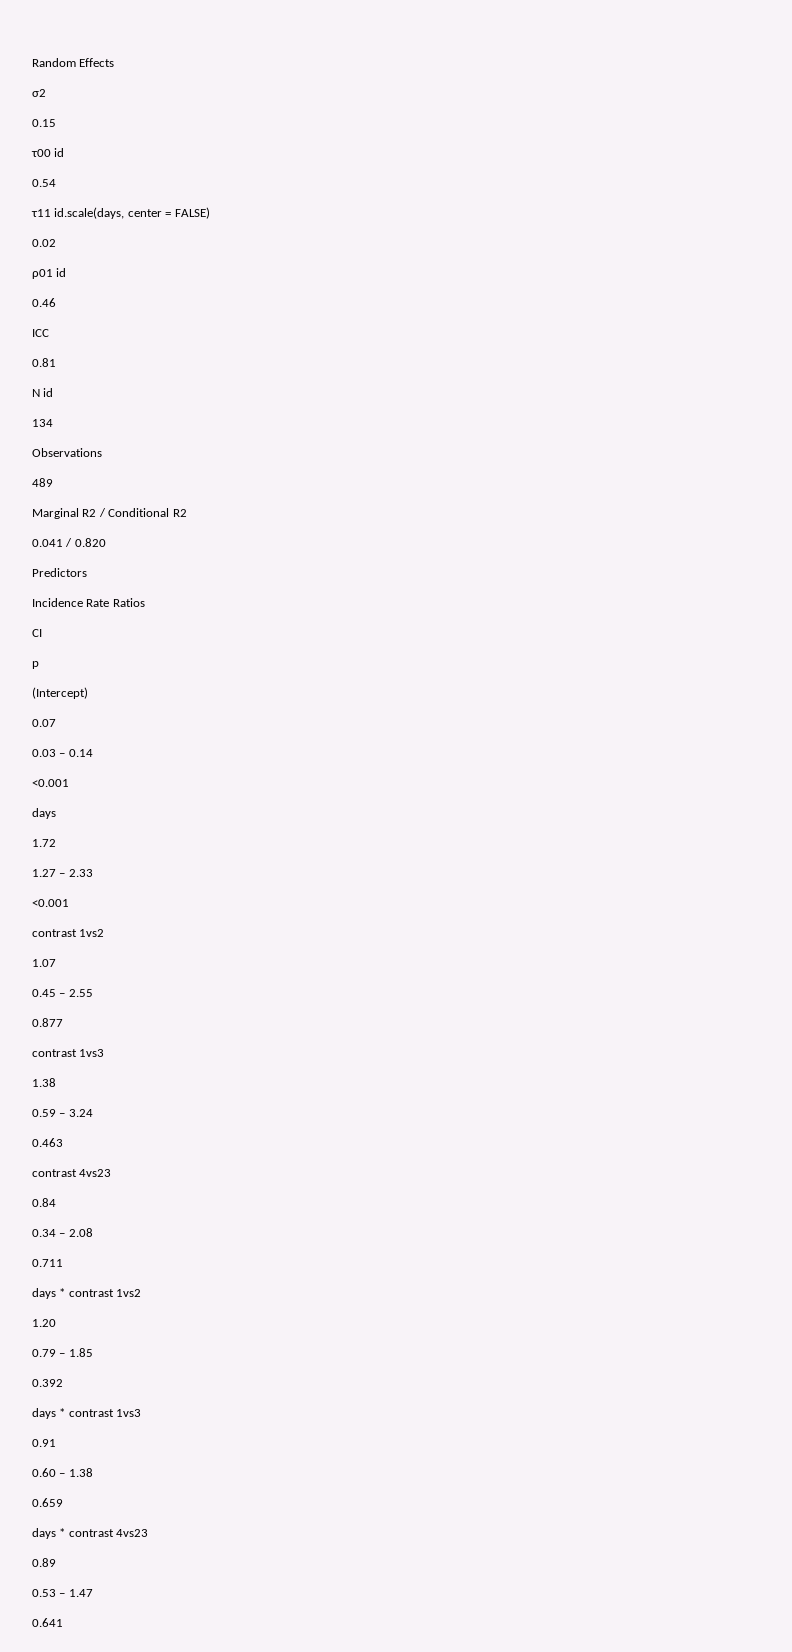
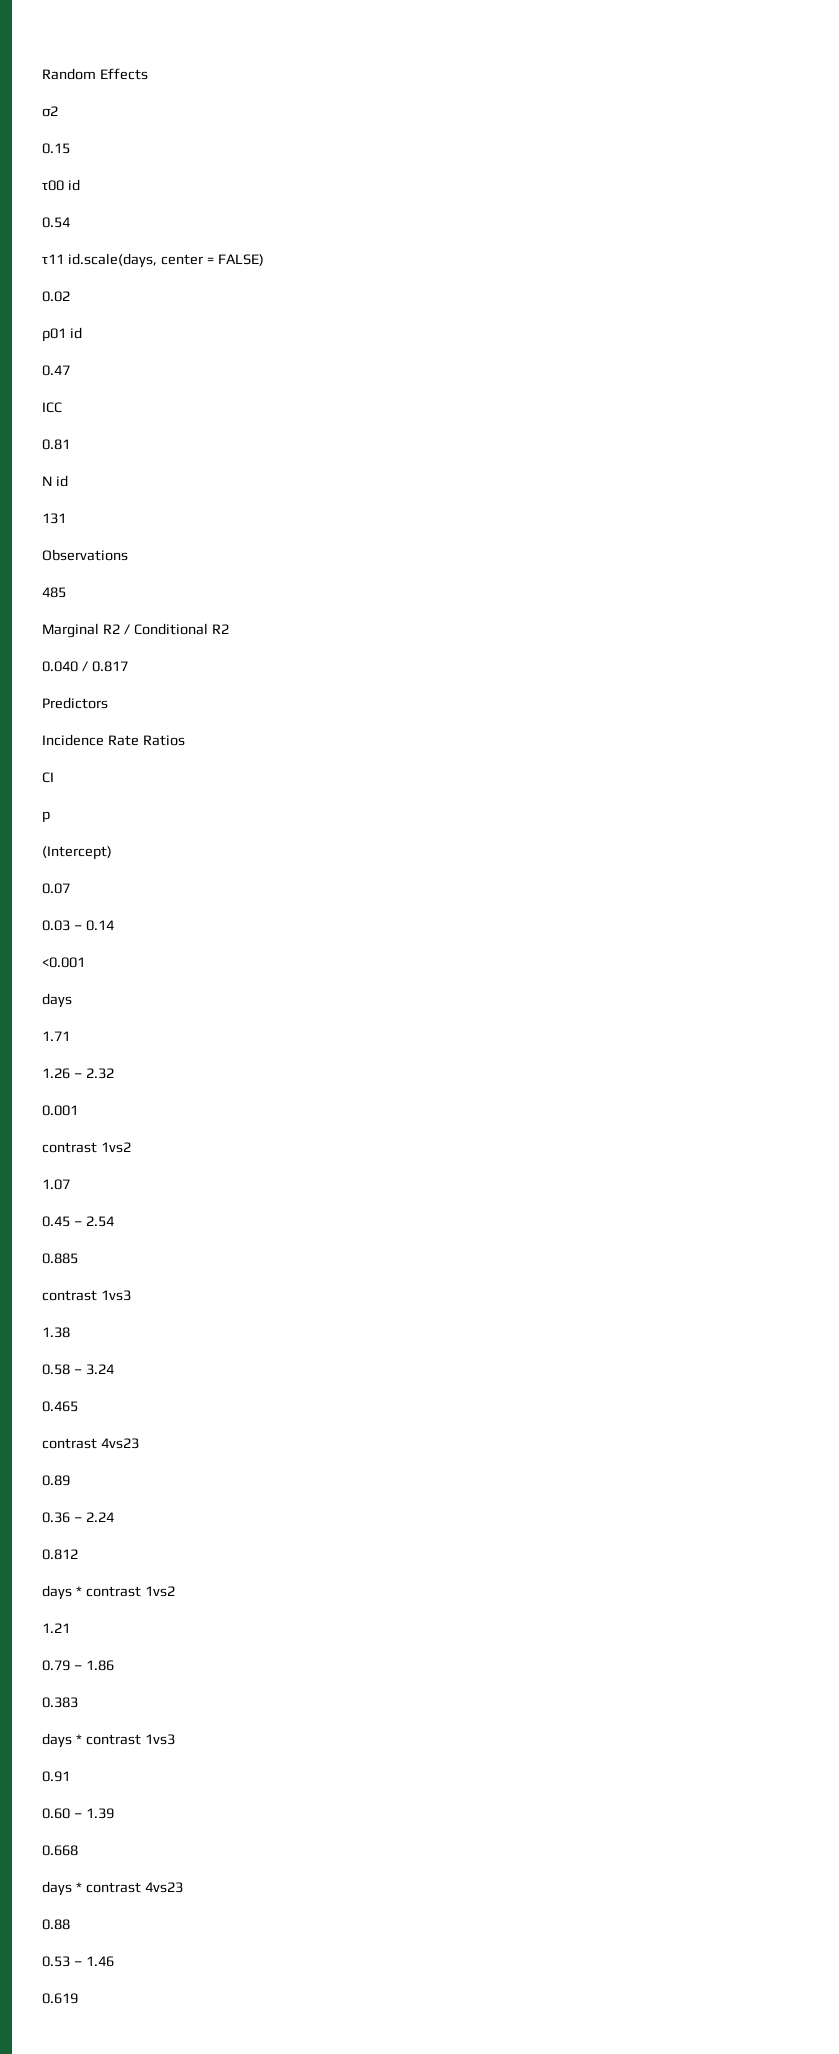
[32,298,56,307] 0.46 -> [42,365,70,376] 0.47
[32,419,53,427] 134 -> [42,513,66,524] 131
[32,478,53,487] 489 -> [42,587,66,598] 485
[32,538,106,547] 0.041 / 0.820 -> [42,661,128,672] 0.040 / 0.817
[32,839,56,847] [32,869,93,877] [32,899,69,907] 1.72 // 1.27 – 2.33 // <0.001 -> [42,1031,70,1041] [42,1068,114,1079] [42,1105,78,1116] 1.71 // 1.26 – 2.32 // 0.001
[68,989,93,997] [32,1018,63,1027] 2.55 // 0.877 -> [85,1216,114,1227] [42,1253,78,1264] 2.54 // 0.885
[32,1109,56,1117] 0.59 -> [42,1364,70,1375] 0.58
[32,1138,63,1147] [32,1169,112,1177] [32,1198,56,1207] [32,1228,93,1237] [32,1259,63,1267] 0.463 // contrast 4vs23 // 0.84 // 0.34 – 2.08 // 0.711 -> [42,1401,78,1412] [42,1438,139,1449] [42,1475,70,1486] [42,1512,114,1523] [42,1549,78,1560] 0.465 // contrast 4vs23 // 0.89 // 0.36 – 2.24 // 0.812
[32,1319,56,1327] 1.20 -> [42,1623,70,1633] 1.21
[68,1348,93,1357] [32,1379,63,1387] 1.85 // 0.392 -> [85,1660,114,1671] [42,1697,78,1708] 1.86 // 0.383
[68,1468,93,1477] [32,1498,63,1507] 1.38 // 0.659 -> [85,1808,114,1819] [42,1845,78,1856] 1.39 // 0.668
[32,1558,56,1567] 0.89 -> [42,1919,70,1930] 0.88
[68,1589,93,1597] [32,1618,63,1627] 1.47 // 0.641 -> [85,1956,114,1967] [42,1993,78,2004] 1.46 // 0.619

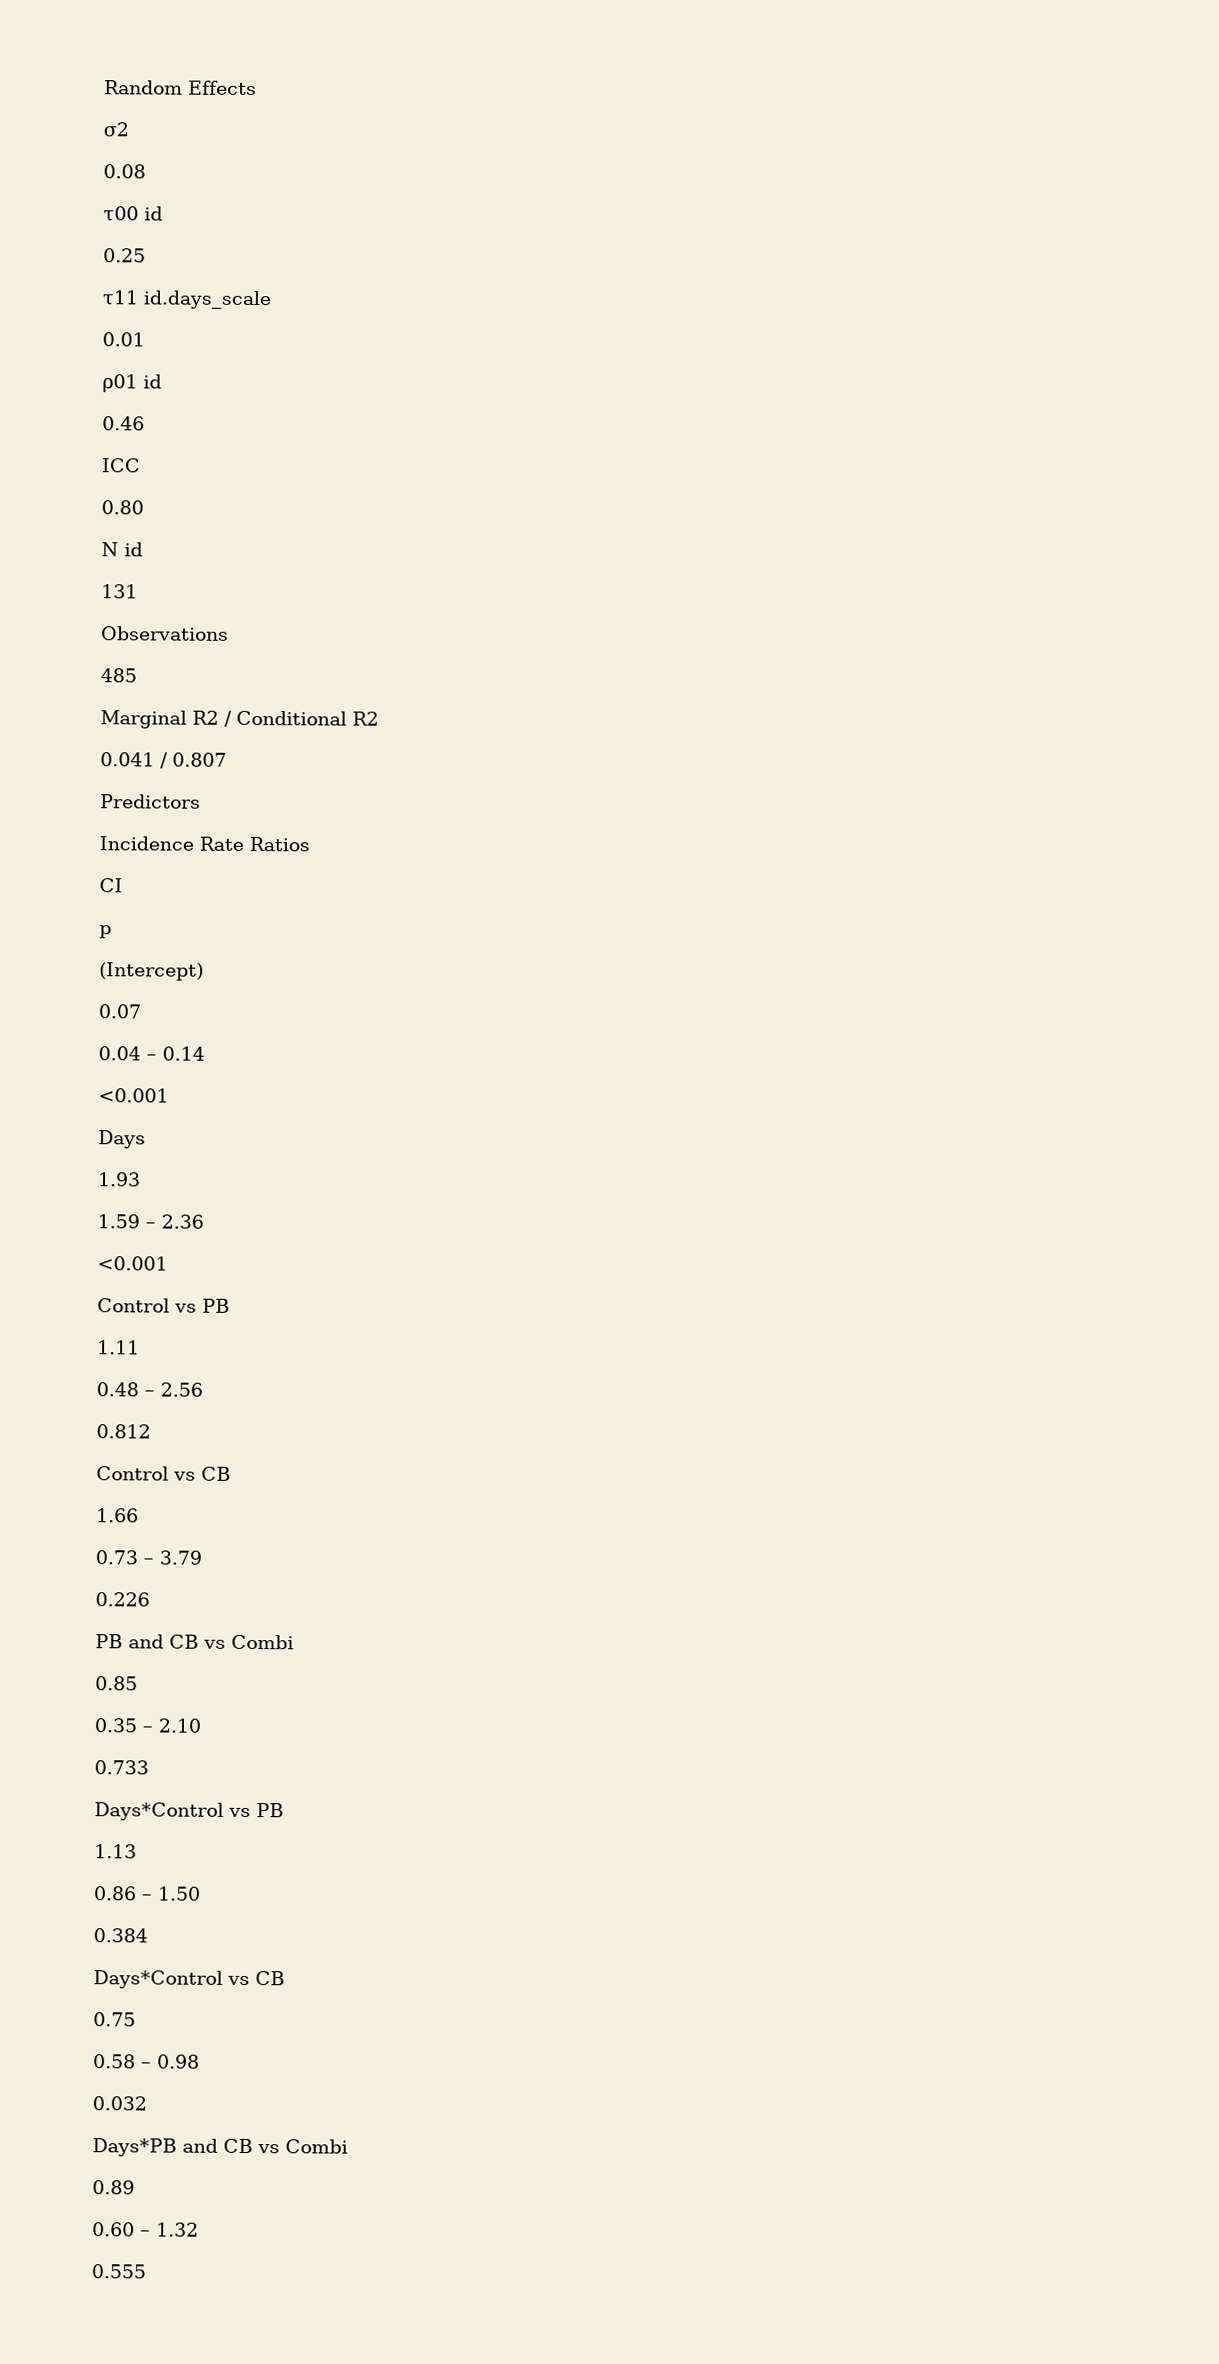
[42,143,70,154] 0.15 -> [103,164,146,179] 0.08
[42,217,70,228] 0.54 -> [103,248,146,263] 0.25
[67,253,264,268] [42,291,70,302] id.scale(days, center = FALSE) // 0.02 -> [143,290,271,310] [102,332,145,347] id.days_scale // 0.01
[42,365,70,376] 0.47 -> [102,416,145,431] 0.46
[42,439,70,450] 0.81 -> [101,500,144,515] 0.80
[42,661,128,672] 0.040 / 0.817 -> [100,752,227,769] 0.041 / 0.807
[42,920,70,931] 0.03 -> [98,1046,141,1061] 0.04
[42,993,72,1008] [42,1031,70,1041] [42,1068,114,1079] [42,1105,78,1116] [42,1142,131,1153] [42,1179,70,1190] [42,1216,114,1227] [42,1253,78,1264] [42,1290,131,1301] [42,1327,70,1338] [42,1364,114,1375] [42,1401,78,1412] [42,1438,139,1449] [42,1475,70,1486] [42,1512,114,1523] [42,1549,78,1560] [42,1585,175,1600] [42,1623,70,1633] [42,1660,114,1671] [42,1697,78,1708] [42,1733,175,1748] [42,1771,70,1782] [42,1808,114,1819] [42,1845,78,1856] [42,1881,183,1896] [42,1919,70,1930] [42,1956,114,1967] [42,1993,78,2004] days // 1.71 // 1.26 – 2.32 // 0.001 // contrast 1vs2 // 1.07 // 0.45 – 2.54 // 0.885 // contrast 1vs3 // 1.38 // 0.58 – 3.24 // 0.465 // contrast 4vs23 // 0.89 // 0.36 – 2.24 // 0.812 // days * contrast 1vs2 // 1.21 // 0.79 – 1.86 // 0.383 // days * contrast 1vs3 // 0.91 // 0.60 – 1.39 // 0.668 // days * contrast 4vs23 // 0.88 // 0.53 – 1.46 // 0.619 -> [98,1130,146,1149] [97,1172,141,1187] [97,1214,204,1229] [97,1256,168,1271] [97,1298,230,1313] [97,1340,140,1355] [96,1382,203,1397] [96,1424,151,1439] [96,1466,231,1481] [96,1508,139,1523] [95,1550,202,1565] [95,1592,150,1607] [95,1634,294,1650] [95,1676,138,1691] [94,1718,201,1733] [94,1760,149,1775] [94,1802,284,1821] [94,1844,137,1859] [93,1886,201,1901] [93,1928,148,1943] [93,1970,285,1989] [93,2012,136,2027] [93,2054,200,2069] [92,2096,147,2111] [92,2138,348,2157] [92,2180,135,2195] [92,2222,199,2237] [91,2264,146,2279] Days // 1.93 // 1.59 – 2.36 // <0.001 // Control vs PB // 1.11 // 0.48 – 2.56 // 0.812 // Control vs CB // 1.66 // 0.73 – 3.79 // 0.226 // PB and CB vs Combi // 0.85 // 0.35 – 2.10 // 0.733 // Days*Control vs PB // 1.13 // 0.86 – 1.50 // 0.384 // Days*Control vs CB // 0.75 // 0.58 – 0.98 // 0.032 // Days*PB and CB vs Combi // 0.89 // 0.60 – 1.32 // 0.555

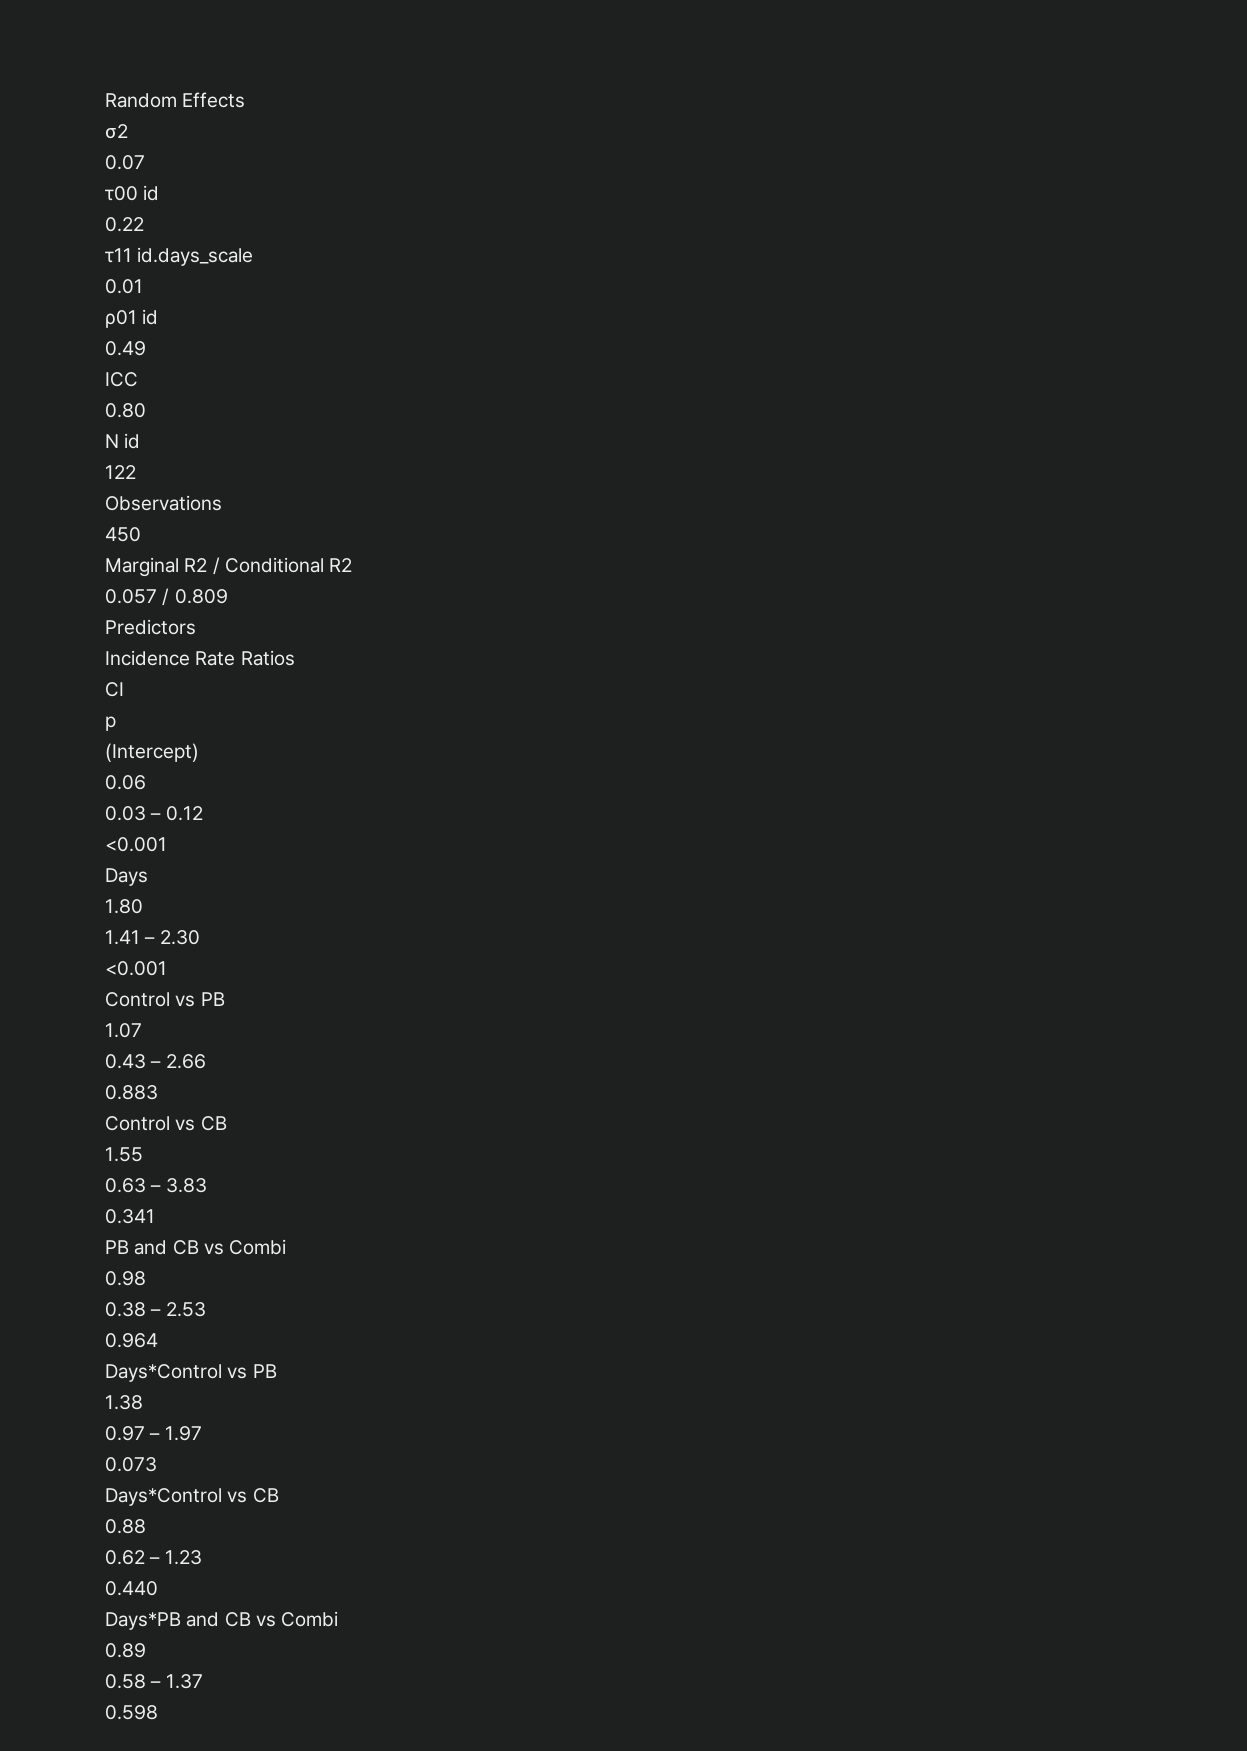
[103,164,146,179] 0.08 -> [105,155,145,170] 0.07
[103,248,146,263] 0.25 -> [105,217,144,232] 0.22
[102,416,145,431] 0.46 -> [105,341,146,356] 0.49
[101,584,138,599] 131 -> [105,465,136,479] 122
[100,668,137,683] 485 -> [105,527,141,542] 450
[100,752,227,769] 0.041 / 0.807 -> [105,588,228,606] 0.057 / 0.809
[98,1004,141,1019] [98,1046,205,1061] [98,1088,169,1103] [98,1130,146,1149] [97,1172,141,1187] [97,1214,204,1229] [97,1256,168,1271] [97,1298,230,1313] [97,1340,140,1355] [96,1382,203,1397] [96,1424,151,1439] [96,1466,231,1481] [96,1508,139,1523] [95,1550,202,1565] [95,1592,150,1607] 0.07 // 0.04 – 0.14 // <0.001 // Days // 1.93 // 1.59 – 2.36 // <0.001 // Control vs PB // 1.11 // 0.48 – 2.56 // 0.812 // Control vs CB // 1.66 // 0.73 – 3.79 // 0.226 -> [105,775,146,790] [105,806,203,821] [105,837,167,852] [105,868,148,886] [105,899,143,914] [105,930,200,945] [105,961,167,976] [105,992,225,1007] [105,1023,142,1038] [105,1054,206,1069] [105,1085,158,1100] [105,1116,227,1131] [105,1147,143,1162] [105,1178,207,1193] [105,1209,155,1224] 0.06 // 0.03 – 0.12 // <0.001 // Days // 1.80 // 1.41 – 2.30 // <0.001 // Control vs PB // 1.07 // 0.43 – 2.66 // 0.883 // Control vs CB // 1.55 // 0.63 – 3.83 // 0.341
[95,1676,138,1691] [94,1718,201,1733] [94,1760,149,1775] [94,1802,284,1821] [94,1844,137,1859] [93,1886,201,1901] [93,1928,148,1943] [93,1970,285,1989] [93,2012,136,2027] [93,2054,200,2069] [92,2096,147,2111] 0.85 // 0.35 – 2.10 // 0.733 // Days*Control vs PB // 1.13 // 0.86 – 1.50 // 0.384 // Days*Control vs CB // 0.75 // 0.58 – 0.98 // 0.032 -> [105,1271,146,1286] [105,1302,206,1317] [105,1333,158,1348] [105,1364,277,1382] [105,1395,143,1410] [105,1426,202,1441] [105,1457,157,1472] [105,1488,279,1506] [105,1519,146,1534] [105,1550,202,1565] [105,1581,158,1596] 0.98 // 0.38 – 2.53 // 0.964 // Days*Control vs PB // 1.38 // 0.97 – 1.97 // 0.073 // Days*Control vs CB // 0.88 // 0.62 – 1.23 // 0.440
[92,2222,199,2237] [91,2264,146,2279] 0.60 – 1.32 // 0.555 -> [105,1674,203,1689] [105,1705,158,1720] 0.58 – 1.37 // 0.598

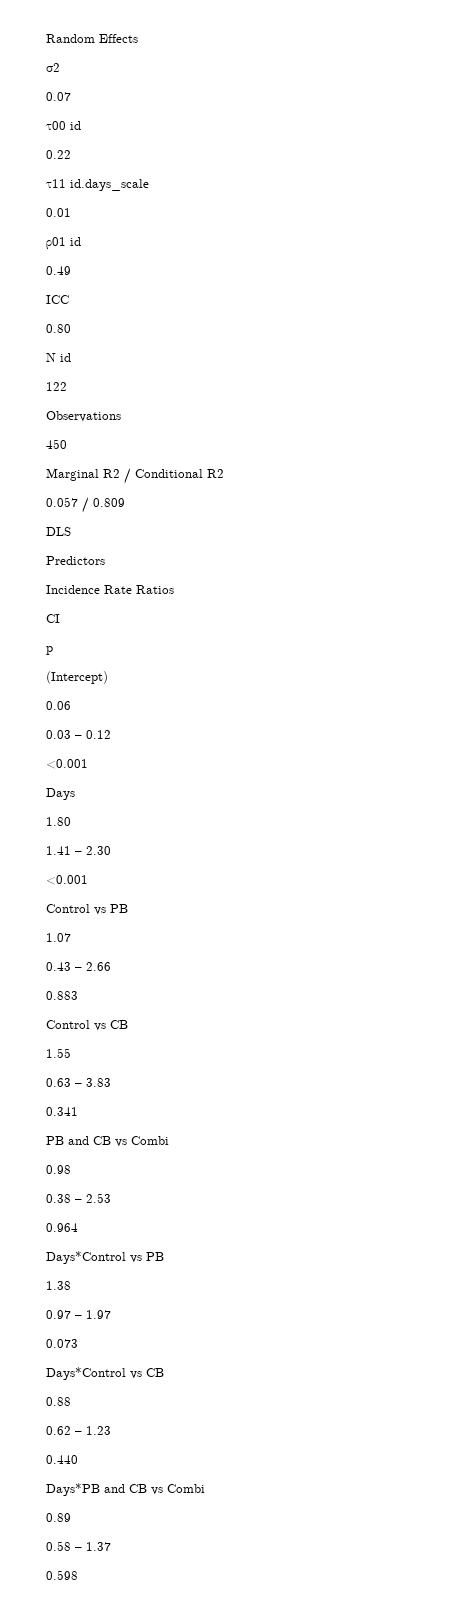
(228, 596) none -> [46,527,71,536] // DLS

